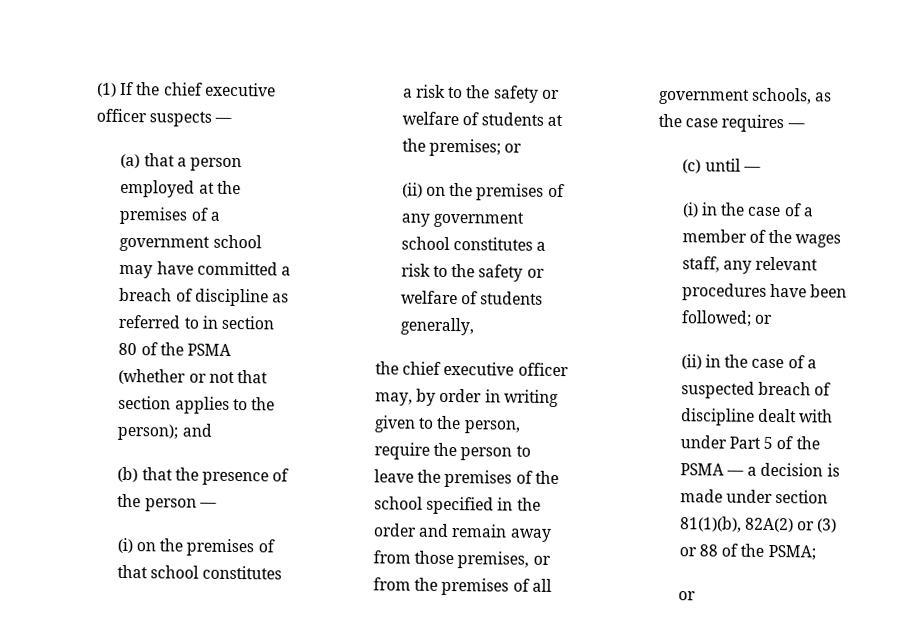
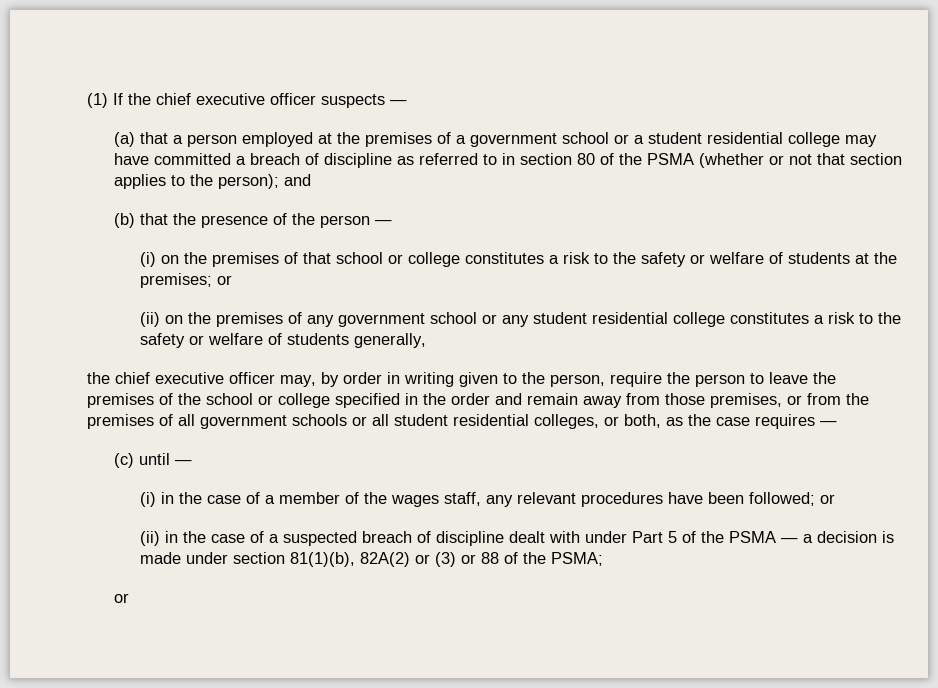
(262, 241) none -> [613,132,840,147] or a student residential college
(199, 572) none -> [387,252,460,267] or college
(450, 243) none -> [481,312,725,327] or any student residential college
(423, 503) none -> [258,393,331,408] or college
[751,87,813,105] schools, -> [292,414,662,429] schools or all student residential colleges, or both,

